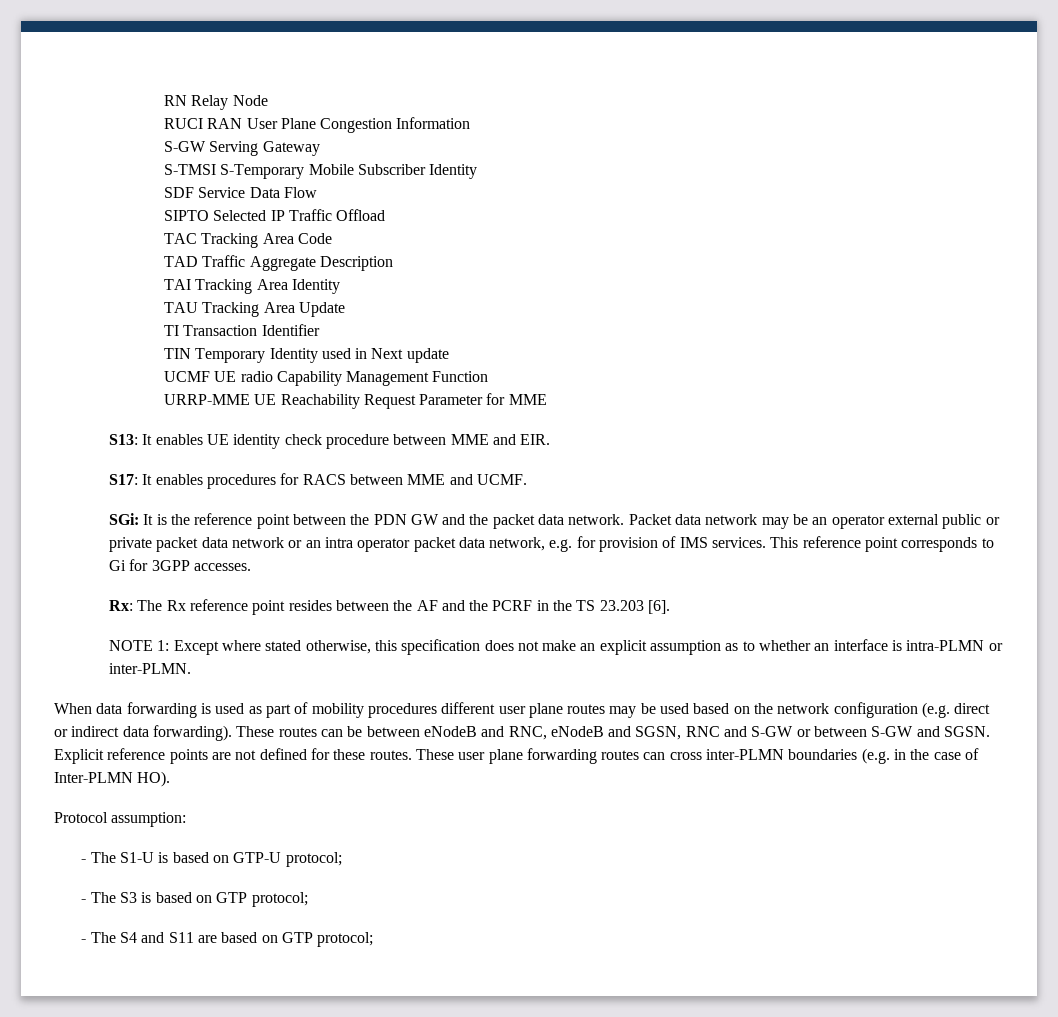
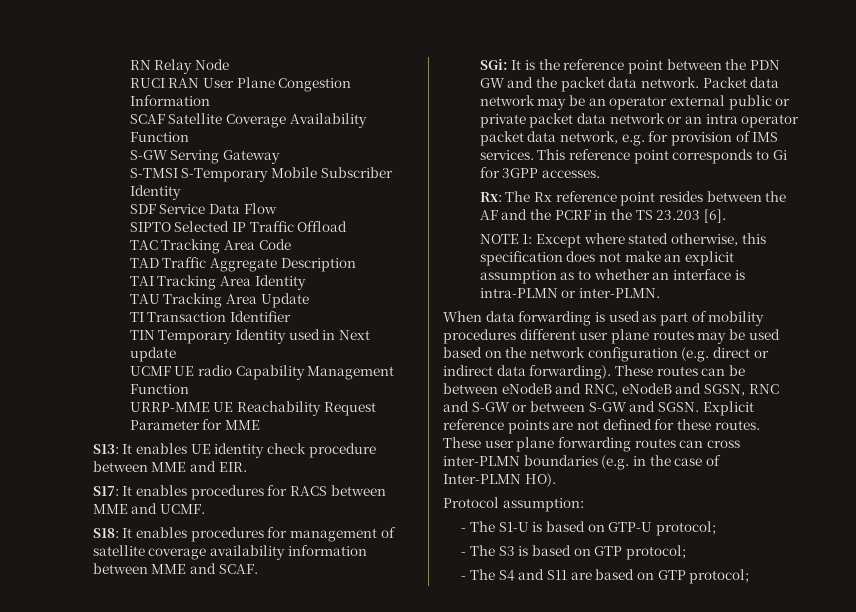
(471, 123) none -> [129,113,367,128] [129,132,189,142] // SCAF Satellite Coverage Availability Function
(527, 479) none -> [92,527,396,542] [92,545,367,560] [92,563,258,574] // S18: It enables procedures for management of satellite coverage availability information between MME and SCAF.

